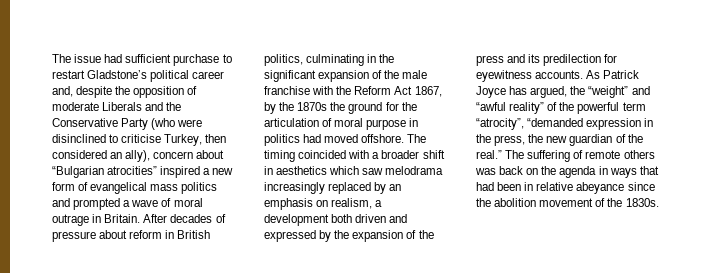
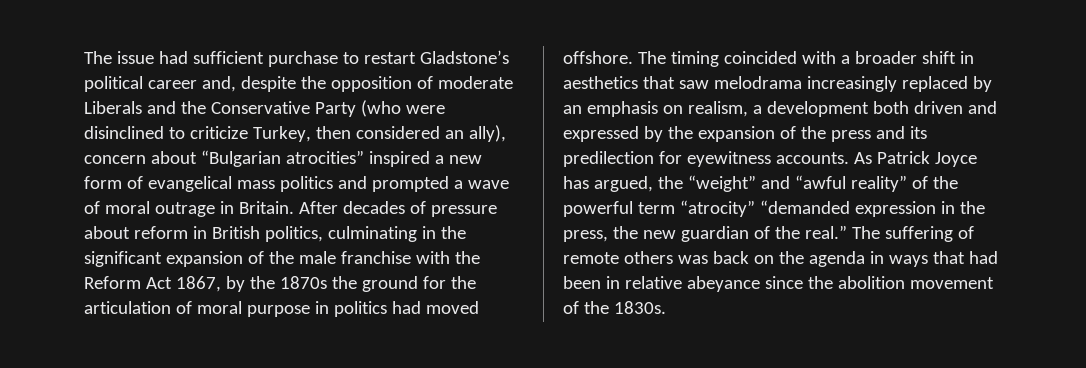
[121,134,162,143] criticise -> [189,126,248,139] criticize
[329,166,360,175] which -> [642,76,675,89] that
[476,118,524,130] “atrocity”, -> [679,200,755,217] “atrocity”

